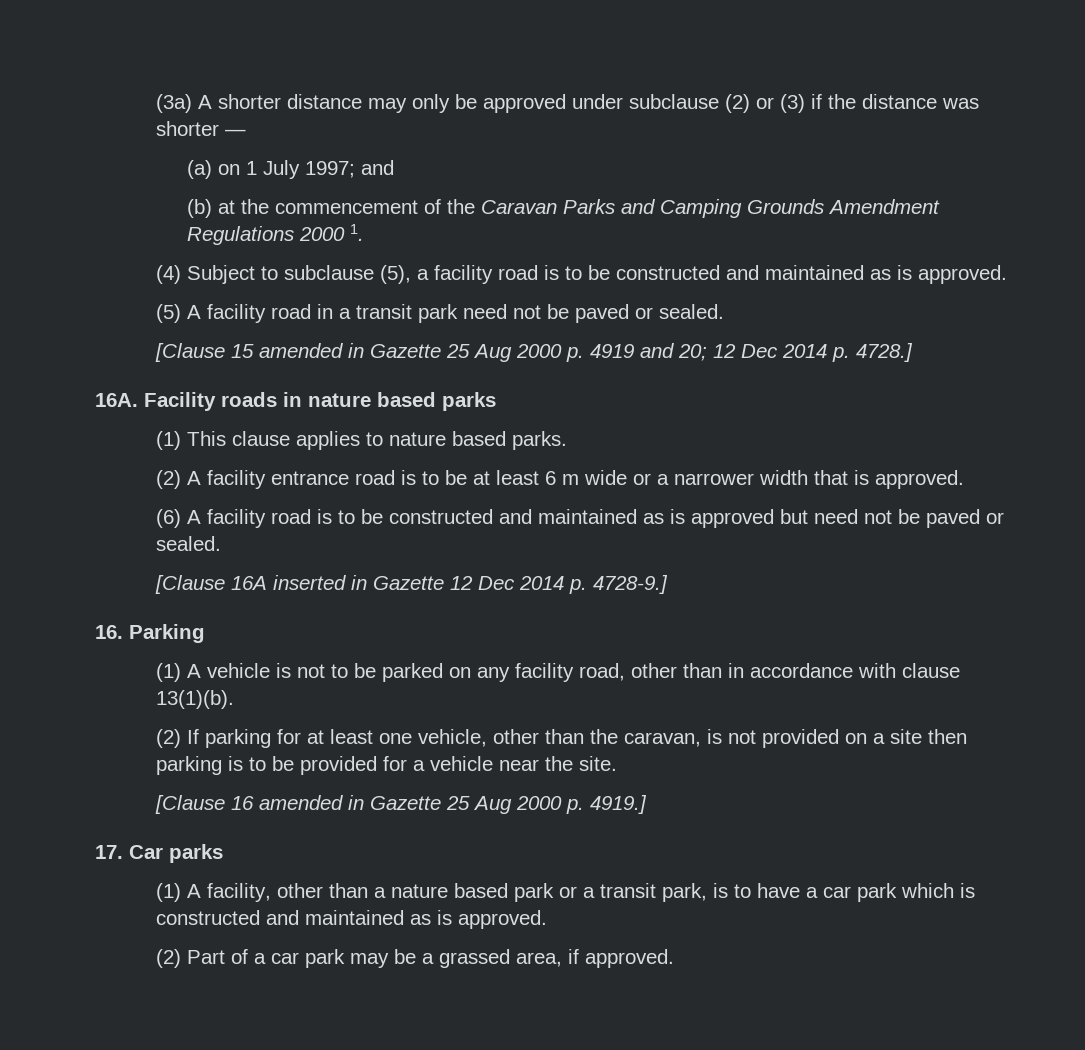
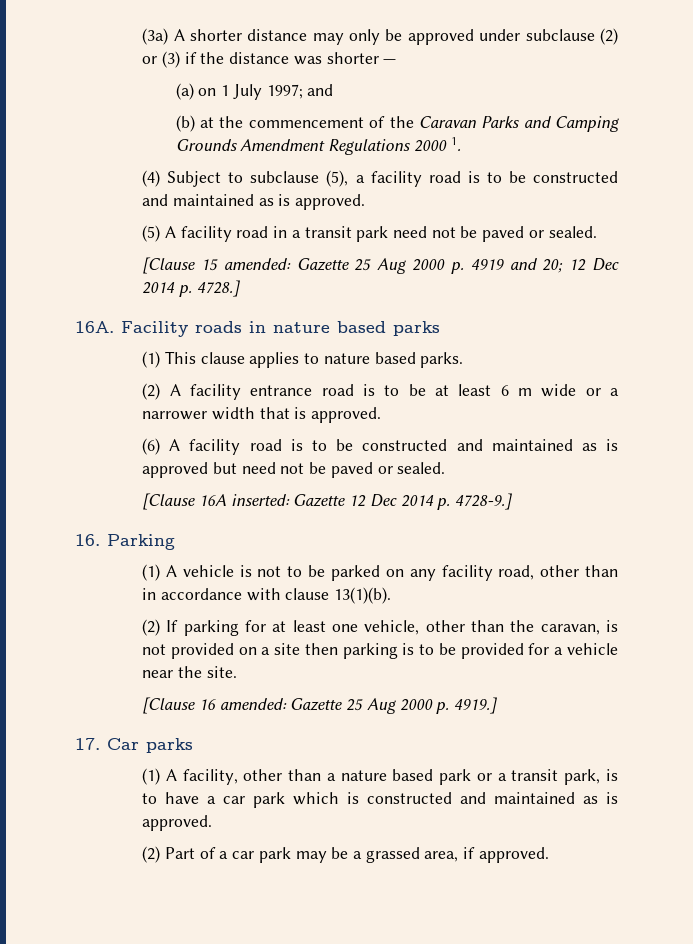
[259,343,365,358] amended in -> [223,258,291,270] amended:
[273,575,368,590] inserted in -> [230,494,290,506] inserted:
[259,795,365,810] amended in -> [219,698,287,710] amended:

